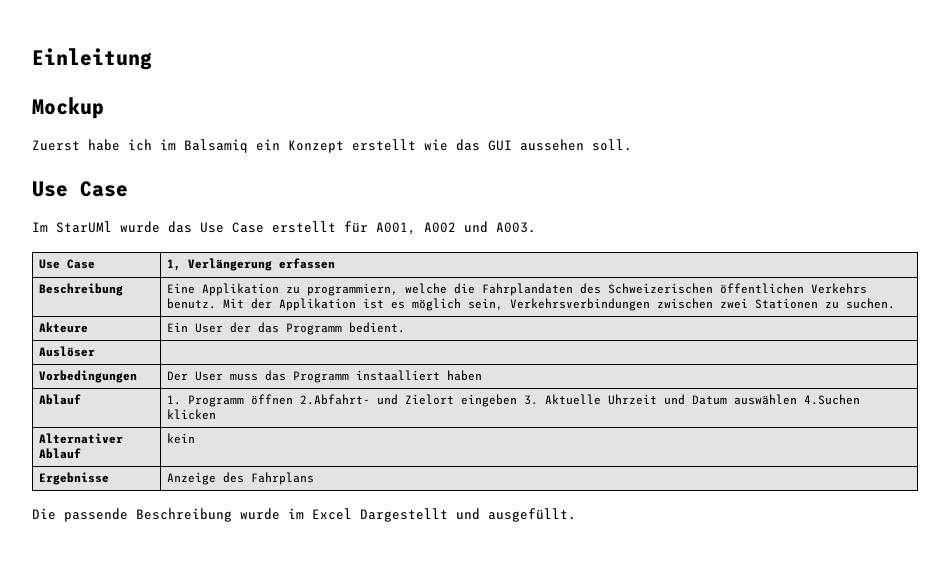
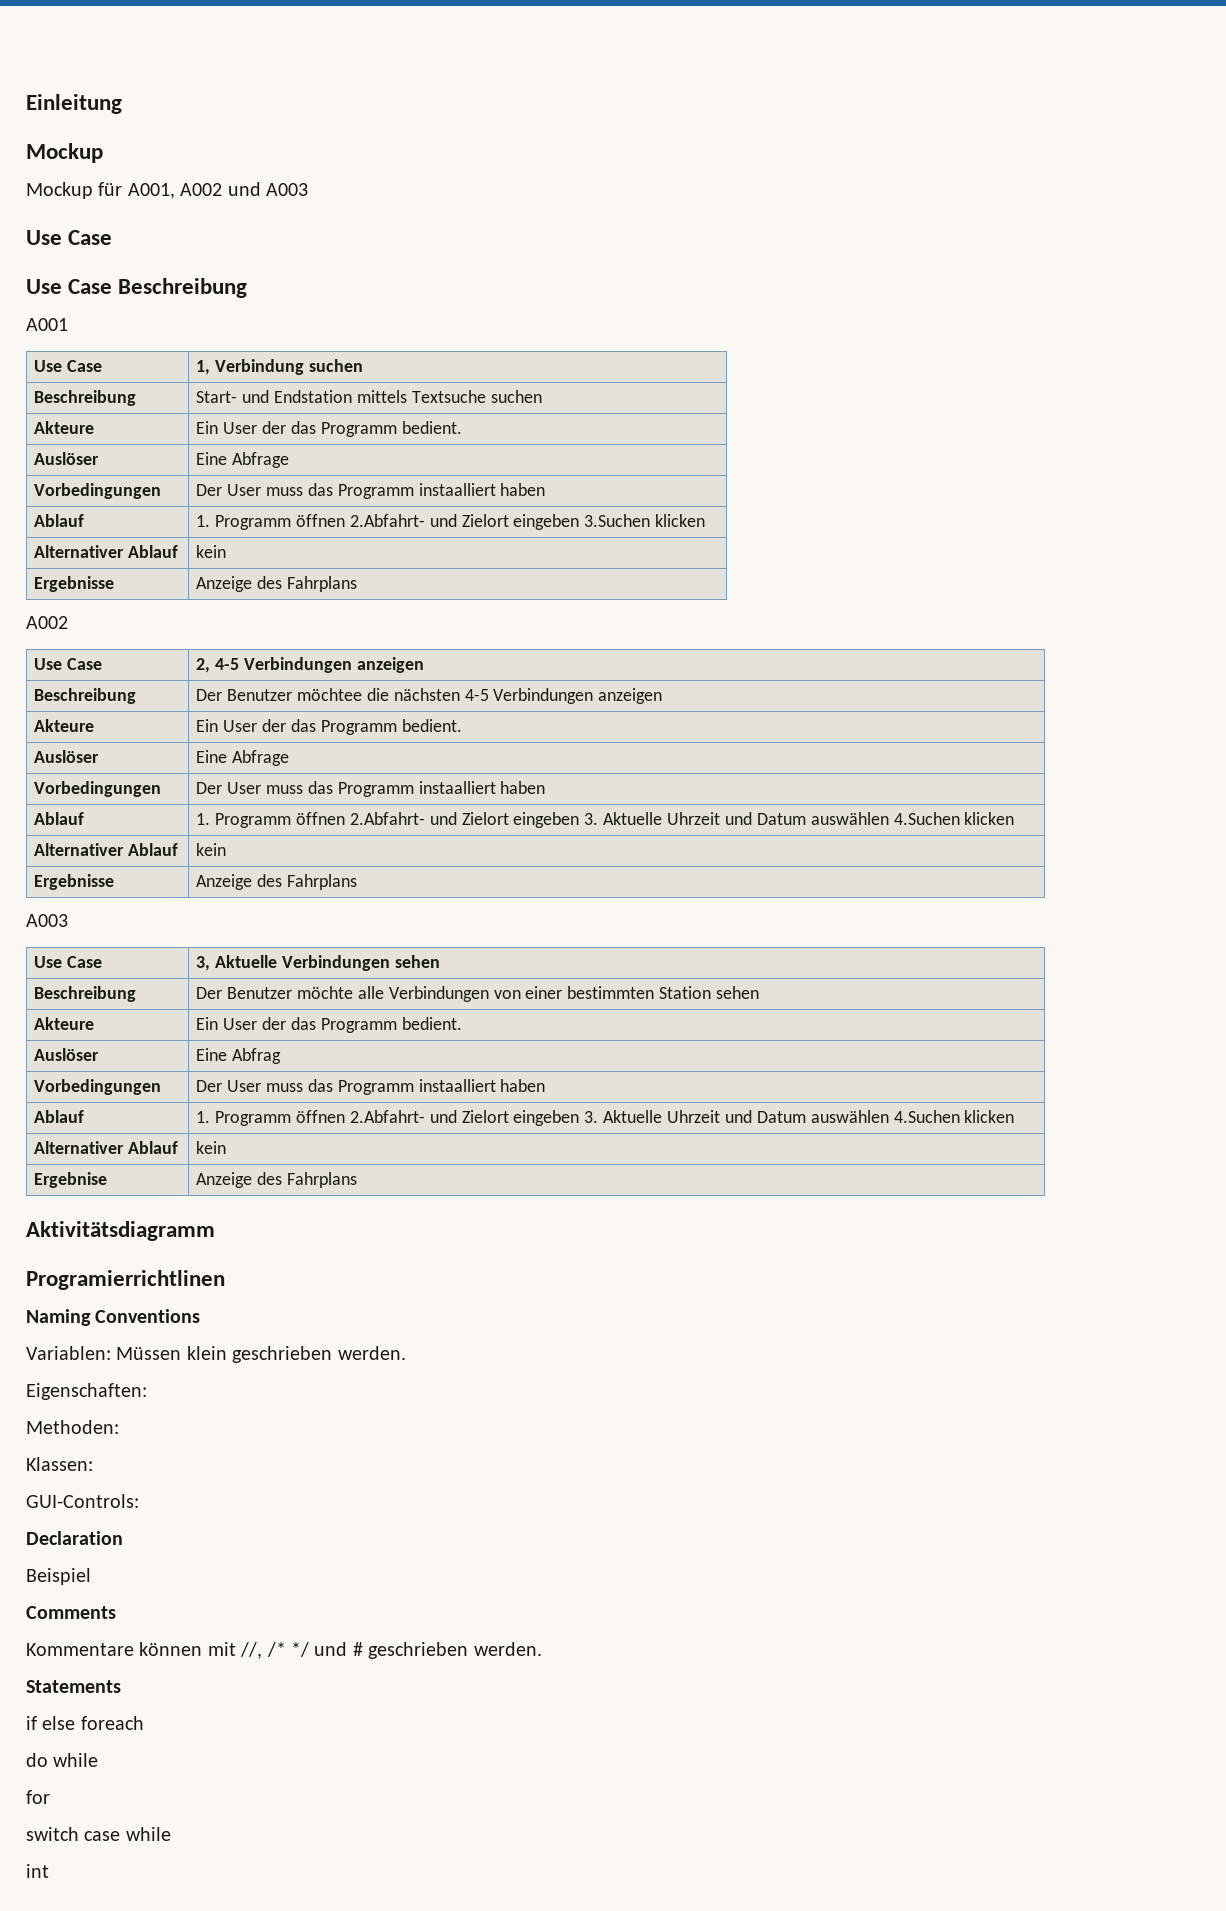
[32,139,632,153] [32,181,128,197] [32,221,536,235] Zuerst habe ich im Balsamiq ein Konzept erstellt wie das GUI aussehen soll. // Use Case // Im StarUMl wurde das Use Case erstellt für A001, A002 und A003. -> [26,182,308,199] [26,230,113,245] [26,278,248,298] [26,318,68,331] Mockup für A001, A002 und A003 // Use Case // Use Case Beschreibung // A001
[188,258,336,271] [39,283,124,296] [167,283,868,296] [167,298,896,311] [39,322,89,333] [167,322,406,335] [39,346,96,357] Verlängerung erfassen // Beschreibung | Eine Applikation zu programmiern, welche die Fahrplandaten des Schweizerischen öffentlichen Verkehrs benutz. Mit der Applikation ist es möglich sein, Verkehrsverbindungen zwischen zwei Stationen zu suchen. // Akteure | Ein User der das Programm bedient. // Auslöser | -> [215,359,364,375] [34,390,137,406] [196,390,542,403] [34,421,95,434] [196,421,462,437] [34,452,100,465] [196,452,290,468] [34,483,162,499] [196,483,546,499] [34,514,85,527] [196,514,706,530] [34,545,179,558] [196,545,227,558] [34,576,115,592] [196,576,358,592] [26,616,68,629] [34,658,103,670] [196,657,424,673] [34,688,137,704] [196,688,663,704] [34,719,95,732] [196,719,462,735] [34,750,100,763] [196,750,290,766] Verbindung suchen // Beschreibung | Start- und Endstation mittels Textsuche suchen // Akteure | Ein User der das Programm bedient. // Auslöser | Eine Abfrage // Vorbedingungen | Der User muss das Programm instaalliert haben // Ablauf | 1. Programm öffnen 2.Abfahrt- und Zielort eingeben 3.Suchen klicken // Alternativer Ablauf | kein // Ergebnisse | Anzeige des Fahrplans // A002 // Use Case | 2, 4-5 Verbindungen anzeigen // Beschreibung | Der Benutzer möchtee die nächsten 4-5 Verbindungen anzeigen // Akteure | Ein User der das Programm bedient. // Auslöser | Eine Abfrage
[32,508,576,522] Die passende Beschreibung wurde im Excel Dargestellt und ausgefüllt. -> [26,914,68,927] [34,956,103,968] [196,955,440,971] [34,986,137,1002] [196,986,760,1002] [34,1017,95,1030] [196,1017,462,1033] [34,1048,100,1061] [196,1048,282,1064] [34,1079,162,1095] [196,1079,546,1095] [34,1110,85,1123] [196,1110,1015,1126] [34,1141,179,1154] [196,1141,227,1154] [34,1172,108,1188] [196,1172,358,1188] [26,1221,215,1241] [26,1270,225,1290] [26,1309,201,1326] [26,1346,406,1363] [26,1383,147,1400] [26,1420,119,1434] [26,1457,93,1471] [26,1494,139,1508] [26,1531,123,1545] [26,1568,91,1585] [26,1606,116,1619] [26,1642,542,1659] [26,1680,121,1693] [26,1716,144,1730] [26,1753,99,1767] [26,1790,50,1804] [26,1827,171,1841] [26,1864,49,1878] A003 // Use Case | 3, Aktuelle Verbindungen sehen // Beschreibung | Der Benutzer möchte alle Verbindungen von einer bestimmten Station sehen // Akteure | Ein User der das Programm bedient. // Auslöser | Eine Abfrag // Vorbedingungen | Der User muss das Programm instaalliert haben // Ablauf | 1. Programm öffnen 2.Abfahrt- und Zielort eingeben 3. Aktuelle Uhrzeit und Datum auswählen 4.Suchen klicken // Alternativer Ablauf | kein // Ergebnise | Anzeige des Fahrplans // Aktivitätsdiagramm // Programierrichtlinen // Naming Conventions // Variablen: Müssen klein geschrieben werden. // Eigenschaften: // Methoden: // Klassen: // GUI-Controls: // Declaration // Beispiel // Comments // Kommentare können mit //, /* */ und # geschrieben werden. // Statements // if else foreach // do while // for // switch case while // int

